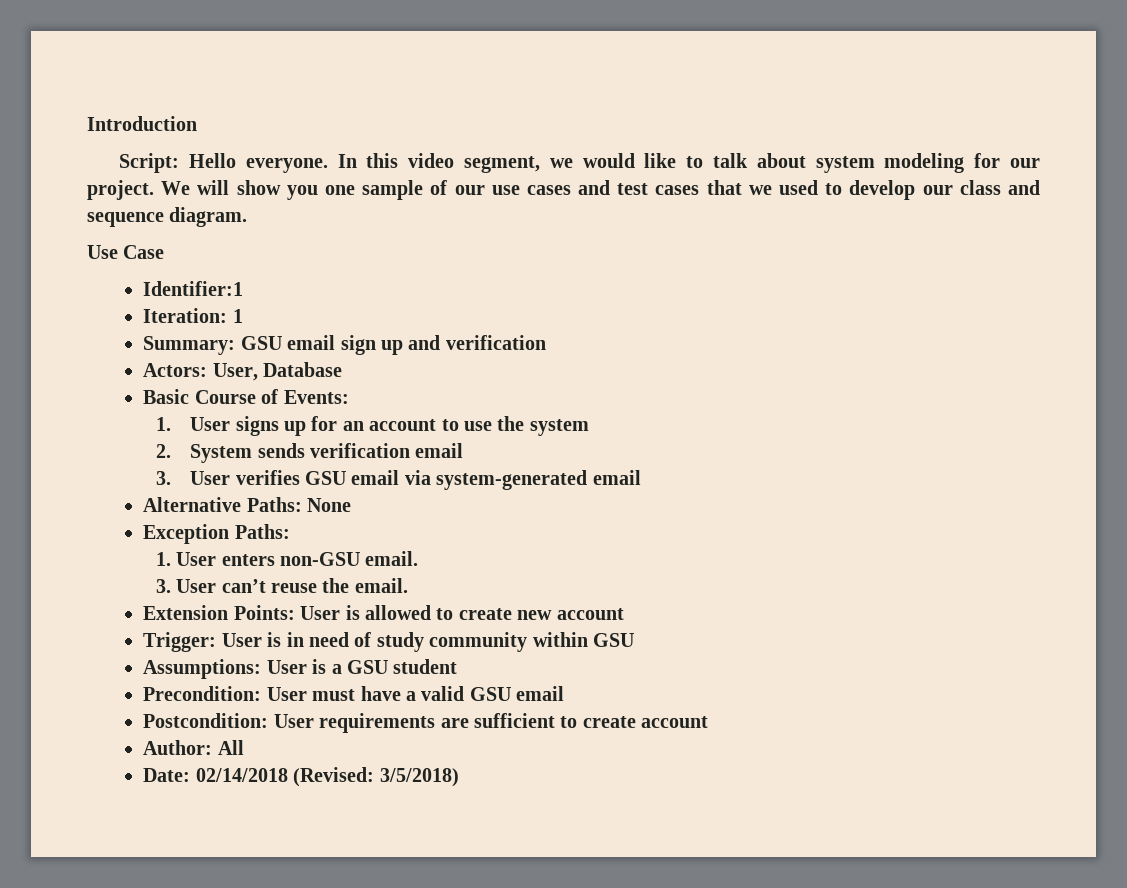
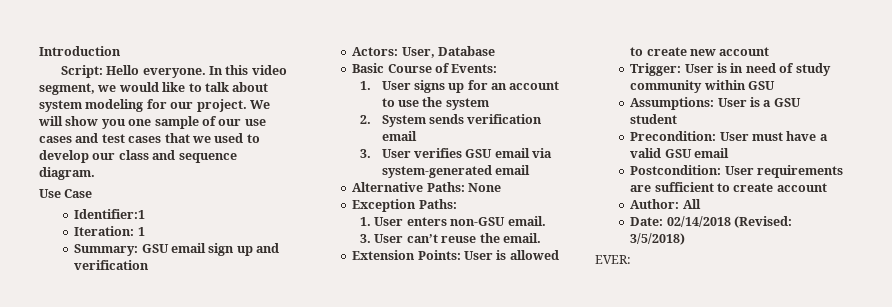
(459, 777) none -> [595,255,631,264] // EVER:

